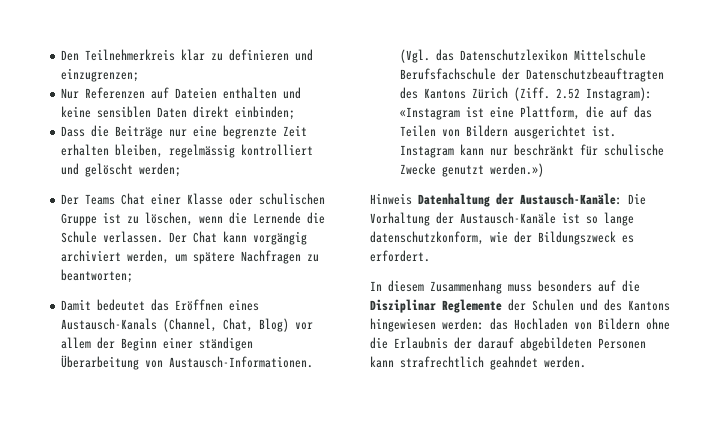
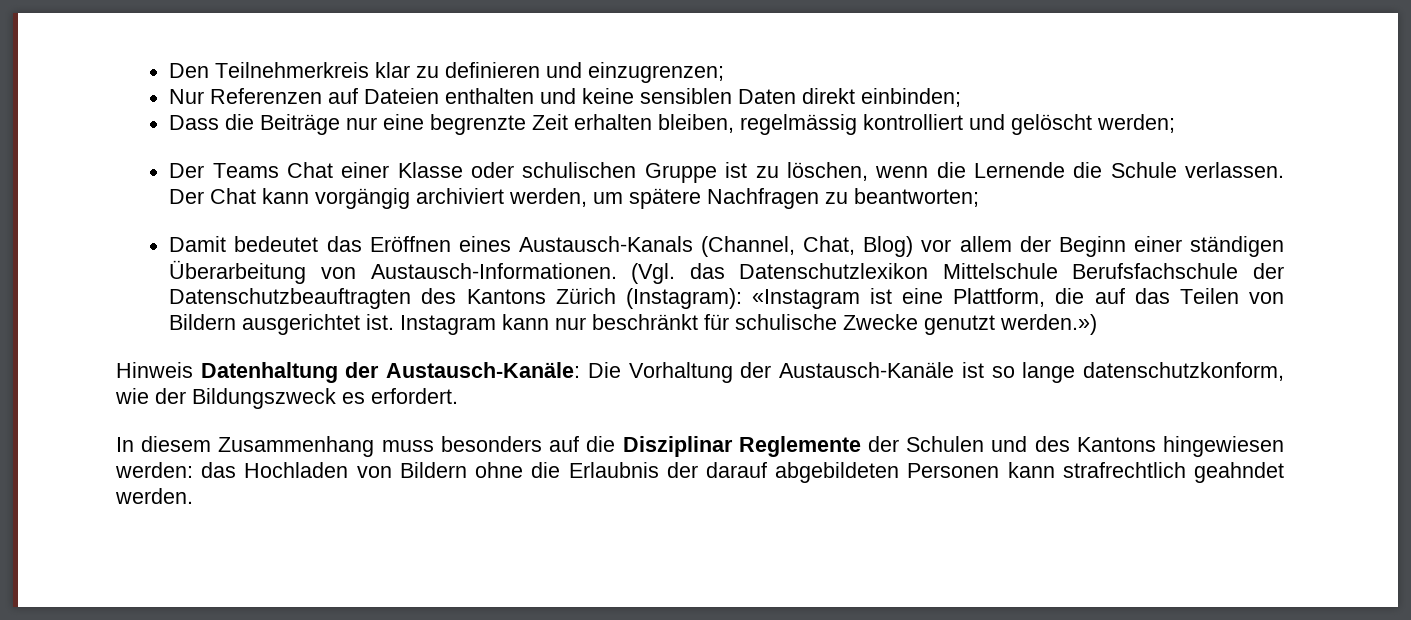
[514,87,653,101] (Ziff. 2.52 Instagram): -> [625,288,742,309] (Instagram):

